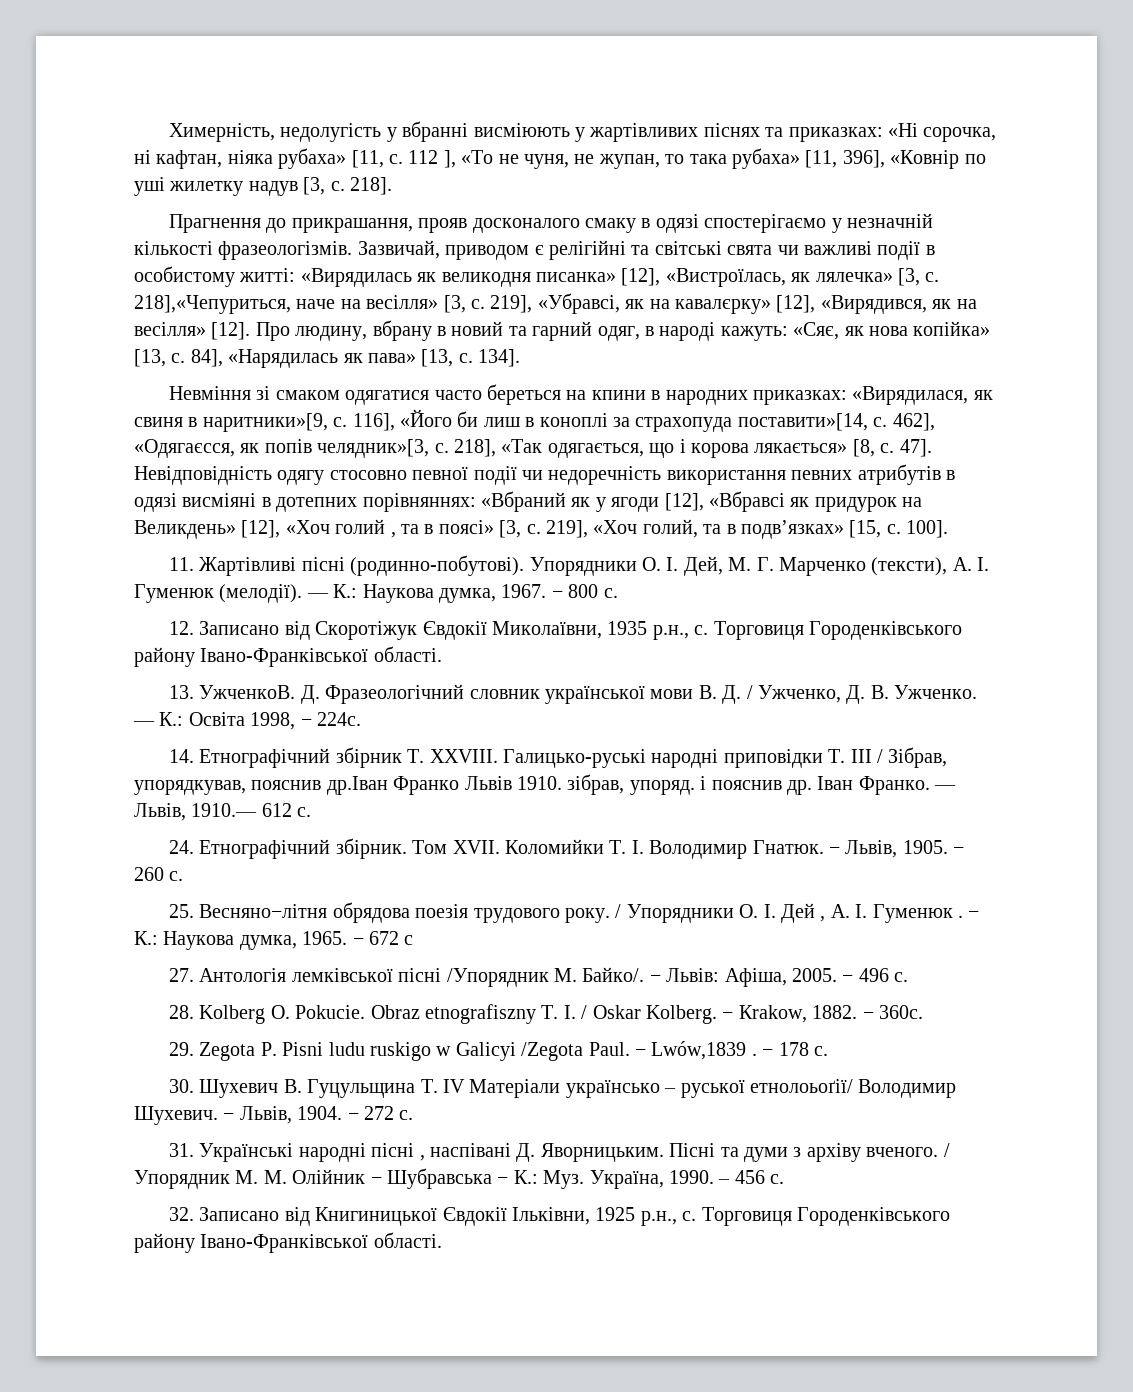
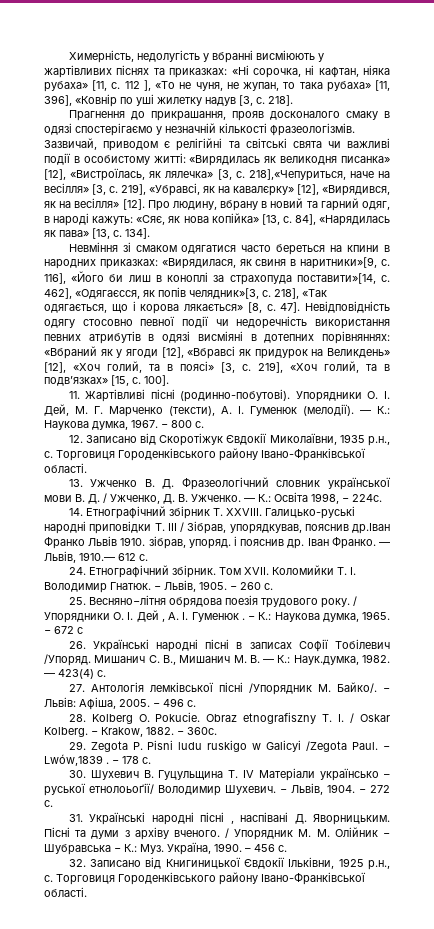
[335,519,396,538] голий , -> [107,361,142,373] голий,
[199,685,296,699] УжченкоВ. -> [90,479,155,487] Ужченко В.
(414, 940) none -> [68,639,391,652] [44,654,391,666] [44,669,106,679] // 26. Українські народні пісні в записах Софії Тобілевич /Упоряд. Мишанич С. В., Мишанич М. В. — К.: Наук.думка, 1982. — 423(4) с.

